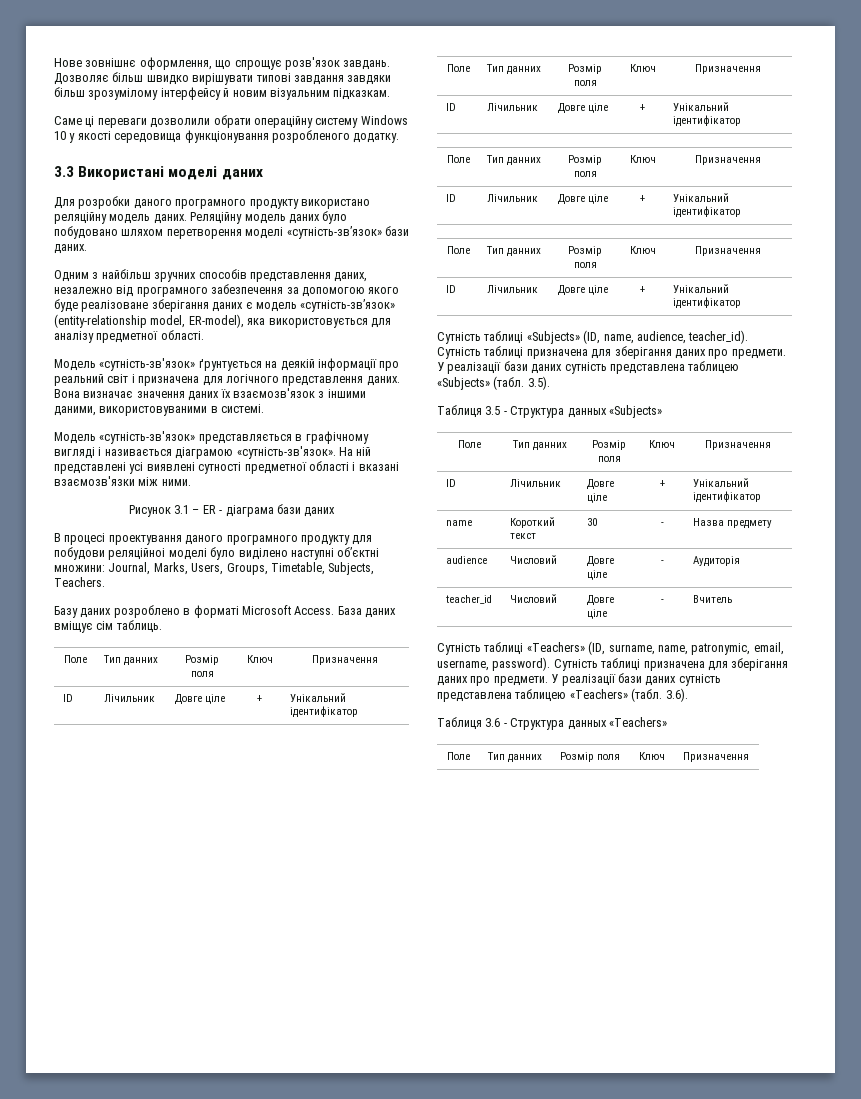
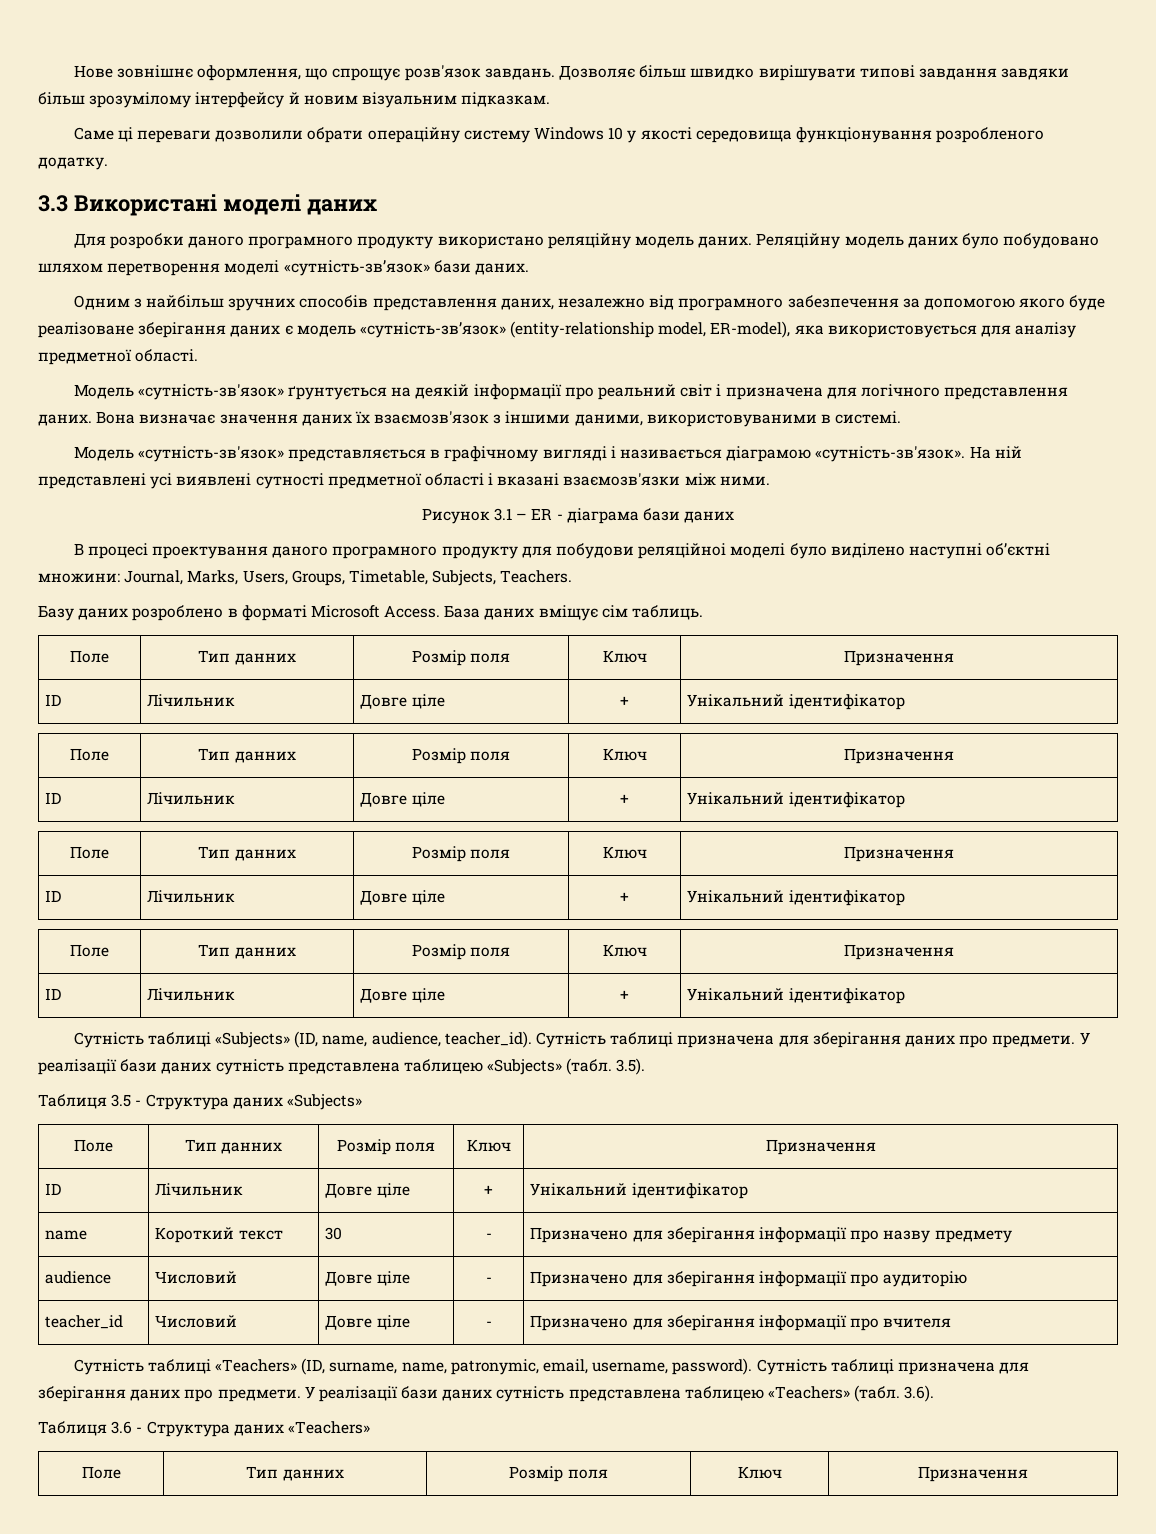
[567,408,607,418] данных -> [232,1097,283,1109] даних
[692,518,724,526] Назва -> [530,1227,931,1243] Призначено для зберігання інформації про назву
[692,556,740,567] Аудиторія -> [530,1271,968,1287] Призначено для зберігання інформації про аудиторію
[692,595,732,603] Вчитель -> [530,1315,952,1331] Призначено для зберігання інформації про вчителя
[567,720,607,730] данных -> [233,1424,284,1436] даних

